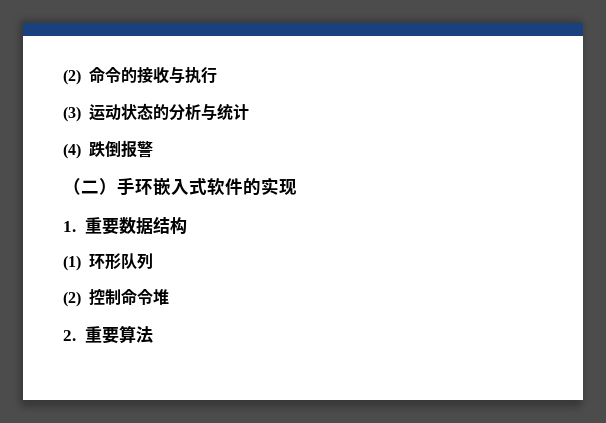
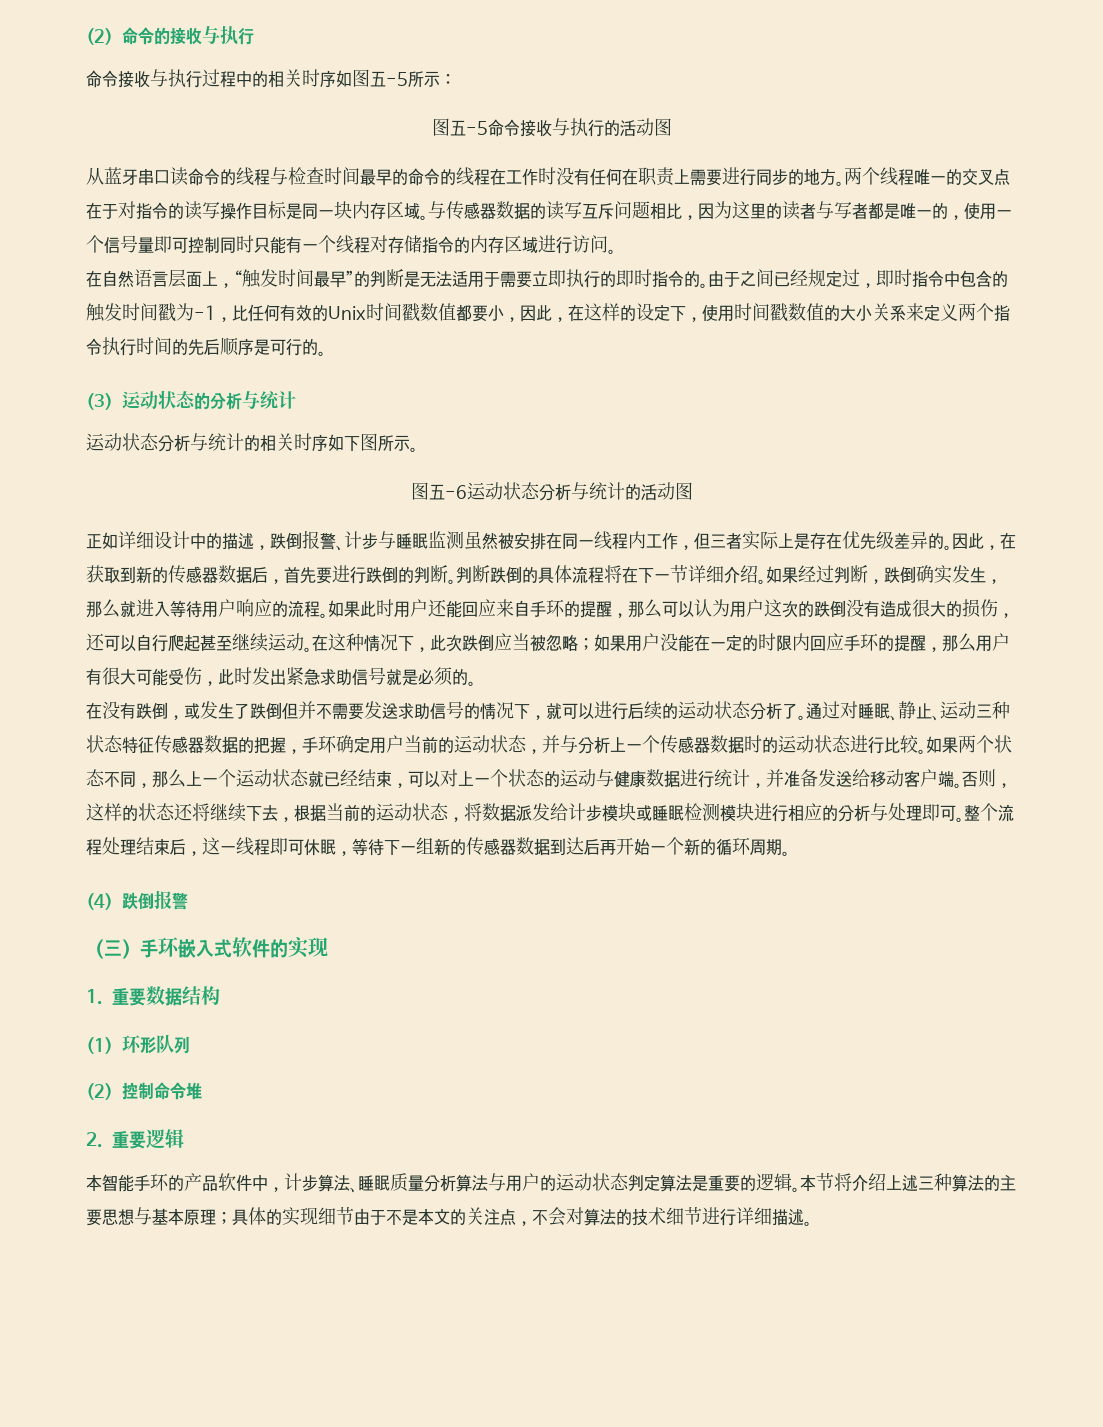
(217, 75) none -> [86,69,456,88] [431,118,672,137] [86,167,1010,186] [86,201,1012,220] [86,235,616,254] [86,269,1008,288] [86,303,1010,322] [86,337,326,356] // 命令接收与执行过程中的相关时序如图五-5所示： // 图五-5命令接收与执行的活动图 // 从蓝牙串口读命令的线程与检查时间最早的命令的线程在工作时没有任何在职责上需要进行同步的地方。两个线程唯一的交叉点在于对指令的读写操作目标是同一块内存区域。与传感器数据的读写互斥问题相比，因为这里的读者与写者都是唯一的，使用一个信号量即可控制同时只能有一个线程对存储指令的内存区域进行访问。 // 在自然语言层面上，“触发时间最早”的判断是无法适用于需要立即执行的即时指令的。由于之间已经规定过，即时指令中包含的触发时间戳为-1，比任何有效的Unix时间戳数值都要小，因此，在这样的设定下，使用时间戳数值的大小关系来定义两个指令执行时间的先后顺序是可行的。
(249, 112) none -> [86,433,418,452] [410,482,693,501] [86,530,1016,551] [86,565,1002,584] [86,599,1014,618] [86,633,1010,652] [86,667,476,686] [86,701,1010,721] [86,735,1012,754] [86,769,1012,788] [86,803,1014,822] [86,837,790,856] // 运动状态分析与统计的相关时序如下图所示。 // 图五-6运动状态分析与统计的活动图 // 正如详细设计中的描述，跌倒报警、计步与睡眠监测虽然被安排在同一线程内工作，但三者实际上是存在优先级差异的。因此，在获取到新的传感器数据后，首先要进行跌倒的判断。判断跌倒的具体流程将在下一节详细介绍。如果经过判断，跌倒确实发生，那么就进入等待用户响应的流程。如果此时用户还能回应来自手环的提醒，那么可以认为用户这次的跌倒没有造成很大的损伤，还可以自行爬起甚至继续运动。在这种情况下，此次跌倒应当被忽略；如果用户没能在一定的时限内回应手环的提醒，那么用户有很大可能受伤，此时发出紧急求助信号就是必须的。 // 在没有跌倒，或发生了跌倒但并不需要发送求助信号的情况下，就可以进行后续的运动状态分析了。通过对睡眠、静止、运动三种状态特征传感器数据的把握，手环确定用户当前的运动状态，并与分析上一个传感器数据时的运动状态进行比较。如果两个状态不同，那么上一个运动状态就已经结束，可以对上一个状态的运动与健康数据进行统计，并准备发送给移动客户端。否则，这样的状态还将继续下去，根据当前的运动状态，将数据派发给计步模块或睡眠检测模块进行相应的分析与处理即可。整个流程处理结束后，这一线程即可休眠，等待下一组新的传感器数据到达后再开始一个新的循环周期。
[81,180,99,194] 二 -> [104,940,122,956] 三
[119,325,154,343] 算法 -> [146,1129,184,1149] [86,1173,1016,1193] [86,1207,812,1226] 逻辑 // 本智能手环的产品软件中，计步算法、睡眠质量分析算法与用户的运动状态判定算法是重要的逻辑。本节将介绍上述三种算法的主要思想与基本原理；具体的实现细节由于不是本文的关注点，不会对算法的技术细节进行详细描述。

